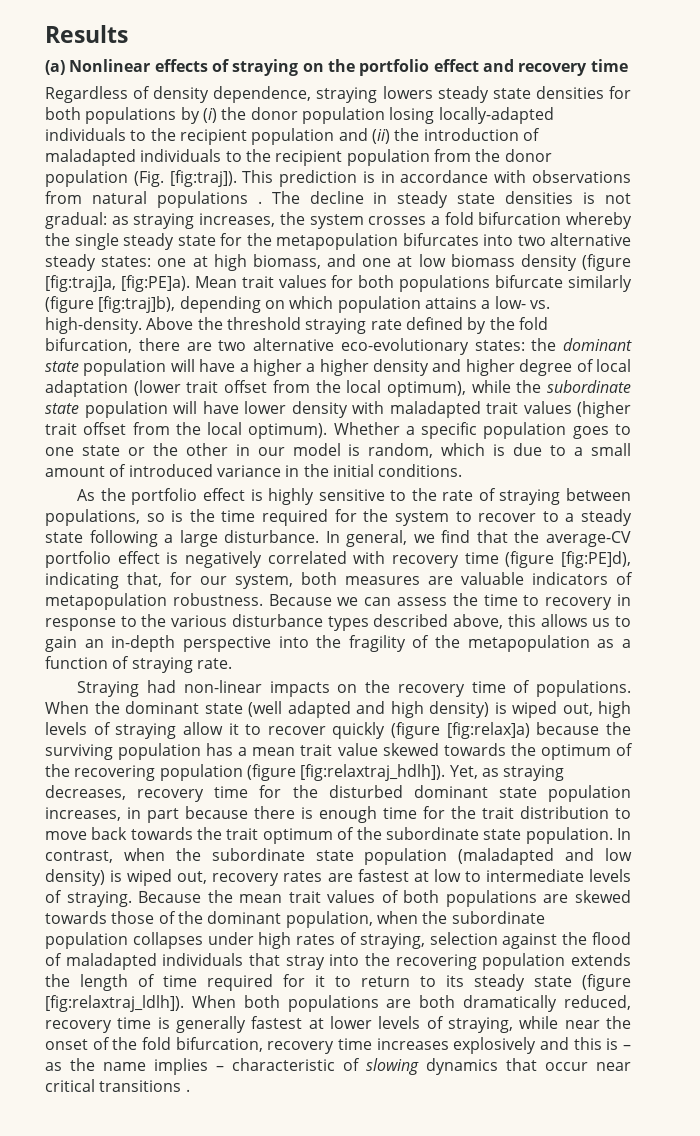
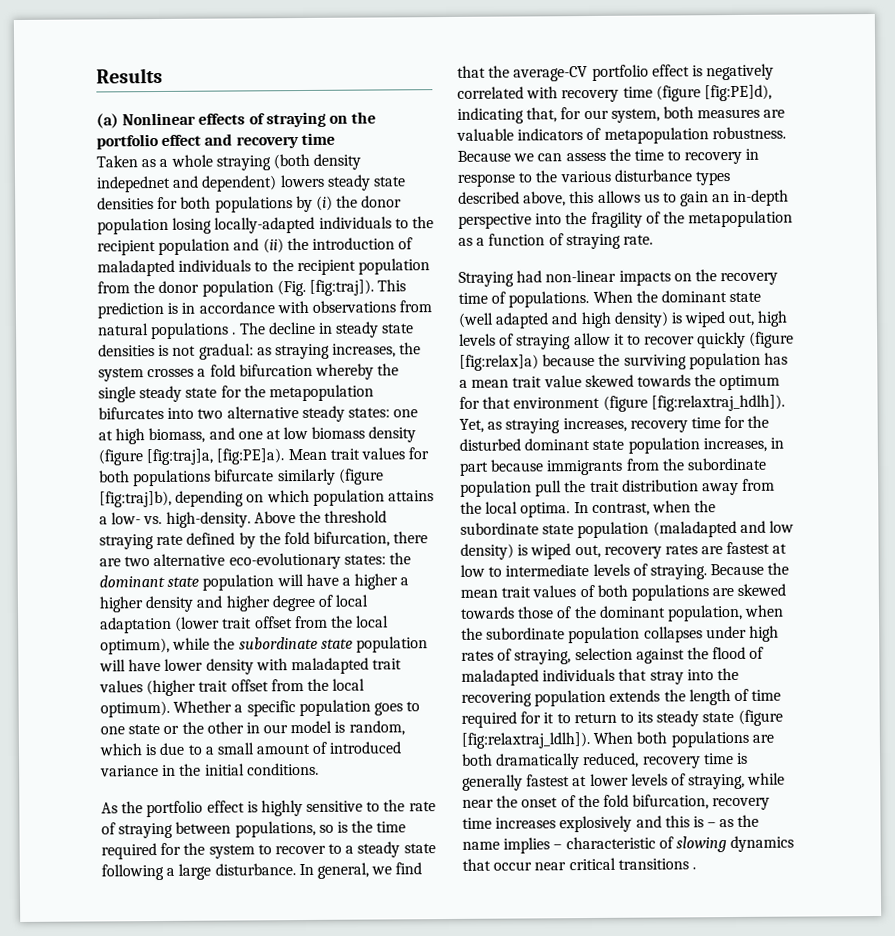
[45,86,378,103] Regardless of density dependence, straying -> [96,153,362,171] [96,175,278,193] Taken as a whole straying (both density indepednet and dependent)
[615,743,633,756] [45,764,243,781] of the recovering population -> [459,396,601,409] for that environment
[45,785,126,800] decreases, -> [562,417,627,433] increases,
[254,806,631,823] [45,827,613,844] there is enough time for the trait distribution to move back towards the trait optimum of the subordinate state population. -> [546,457,767,476] [460,478,776,497] [460,501,571,518] immigrants from the subordinate population pull the trait distribution away from the local optima.

